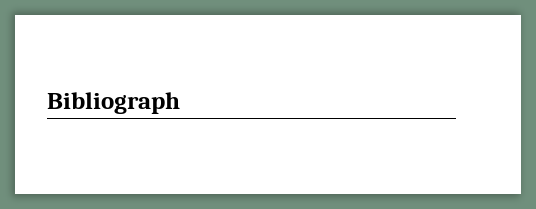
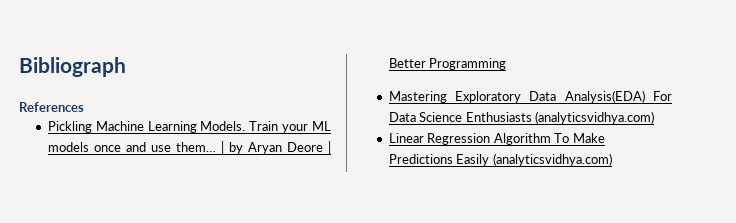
(180, 103) none -> [19,102,84,112] [47,121,331,133] [47,141,331,154] [388,58,507,70] [388,90,672,103] [388,111,655,124] [388,133,605,145] [388,153,612,166] // References // Pickling Machine Learning Models. Train your ML models once and use them… | by Aryan Deore | Better Programming // Mastering Exploratory Data Analysis(EDA) For Data Science Enthusiasts (analyticsvidhya.com) // Linear Regression Algorithm To Make Predictions Easily (analyticsvidhya.com)

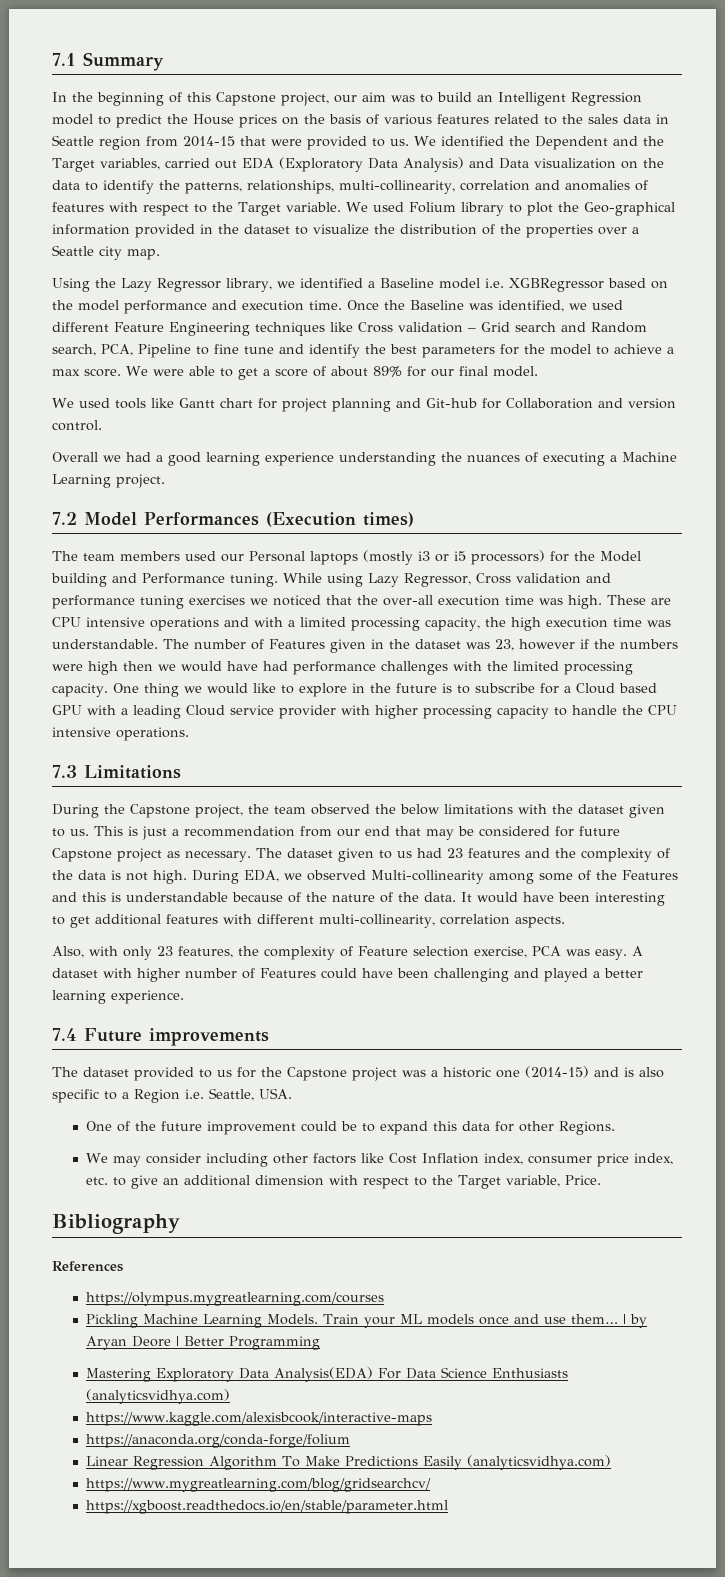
[19,57,126,77] Bibliograph -> [52,52,164,71] [52,92,642,106] [52,114,669,128] [52,135,664,150] [52,157,664,172] [52,180,648,194] [52,202,675,216] [52,224,639,238] [52,245,160,260] [52,278,668,292] [52,300,623,314] [52,322,647,336] [52,344,674,358] [52,366,538,380] [52,398,676,412] [52,420,102,431] [52,452,677,466] [52,474,165,488] [52,512,414,527] [52,550,641,565] [51,573,611,587] [52,595,671,609] [52,617,671,631] [52,639,678,653] [52,661,633,675] [52,683,657,697] [52,705,677,719] [52,727,189,741] [52,765,181,779] [52,804,665,818] [52,826,620,840] [52,848,670,862] [52,870,678,884] [52,892,665,906] [52,914,565,928] [52,946,643,960] [52,968,643,982] [52,990,184,1004] [52,1028,269,1046] [52,1066,664,1081] [52,1088,292,1103] [86,1121,616,1135] [86,1153,674,1167] [86,1175,602,1189] [52,1214,180,1234] 7.1 Summary // In the beginning of this Capstone project, our aim was to build an Intelligent Regression model to predict the House prices on the basis of various features related to the sales data in Seattle region from 2014-15 that were provided to us. We identified the Dependent and the Target variables, carried out EDA (Exploratory Data Analysis) and Data visualization on the data to identify the patterns, relationships, multi-collinearity, correlation and anomalies of features with respect to the Target variable. We used Folium library to plot the Geo-graphical information provided in the dataset to visualize the distribution of the properties over a Seattle city map. // Using the Lazy Regressor library, we identified a Baseline model i.e. XGBRegressor based on the model performance and execution time. Once the Baseline was identified, we used different Feature Engineering techniques like Cross validation – Grid search and Random search, PCA, Pipeline to fine tune and identify the best parameters for the model to achieve a max score. We were able to get a score of about 89% for our final model. // We used tools like Gantt chart for project planning and Git-hub for Collaboration and version control. // Overall we had a good learning experience understanding the nuances of executing a Machine Learning project. // 7.2 Model Performances (Execution times) // The team members used our Personal laptops (mostly i3 or i5 processors) for the Model building and Performance tuning. While using Lazy Regressor, Cross validation and performance tuning exercises we noticed that the over-all execution time was high. These are CPU intensive operations and with a limited processing capacity, the high execution time was understandable. The number of Features given in the dataset was 23, however if the numbers were high then we would have had performance challenges with the limited processing capacity. One thing we would like to explore in the future is to subscribe for a Cloud based GPU with a leading Cloud service provider with higher processing capacity to handle the CPU intensive operations. // 7.3 Limitations // During the Capstone project, the team observed the below limitations with the dataset given to us. This is just a recommendation from our end that may be considered for future Capstone project as necessary. The dataset given to us had 23 features and the complexity of the data is not high. During EDA, we observed Multi-collinearity among some of the Features and this is understandable because of the nature of the data. It would have been interesting to get additional features with different multi-collinearity, correlation aspects. // Also, with only 23 features, the complexity of Feature selection exercise, PCA was easy. A dataset with higher number of Features could have been challenging and played a better learning experience. // 7.4 Future improvements // The dataset provided to us for the Capstone project was a historic one (2014-15) and is also specific to a Region i.e. Seattle, USA. // One of the future improvement could be to expand this data for other Regions. // We may consider including other factors like Cost Inflation index, consumer price index, etc. to give an additional dimension with respect to the Target variable, Price. // Bibliography
(84, 107) none -> [86,1292,385,1306] // https://olympus.mygreatlearning.com/courses
(655, 117) none -> [86,1412,433,1426] [86,1434,351,1448] // https://www.kaggle.com/alexisbcook/interactive-maps // https://anaconda.org/conda-forge/folium
(612, 159) none -> [86,1478,432,1492] [86,1500,449,1514] // https://www.mygreatlearning.com/blog/gridsearchcv/ // https://xgboost.readthedocs.io/en/stable/parameter.html

